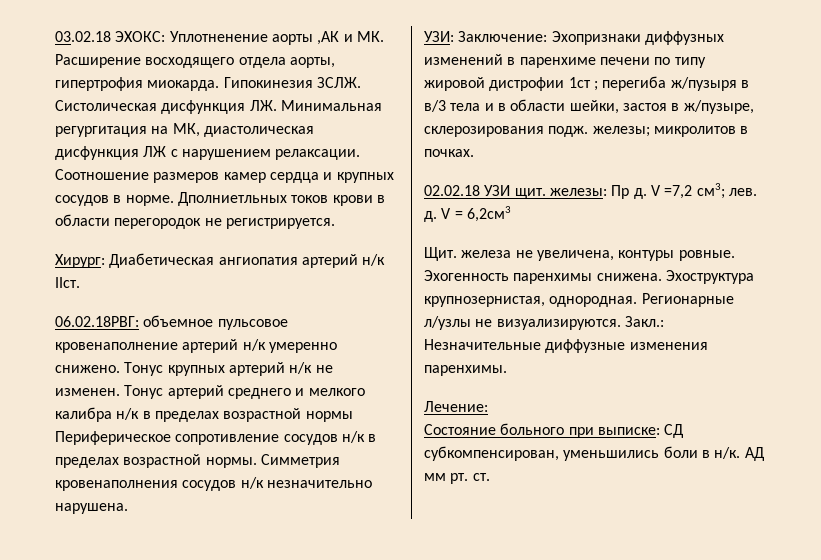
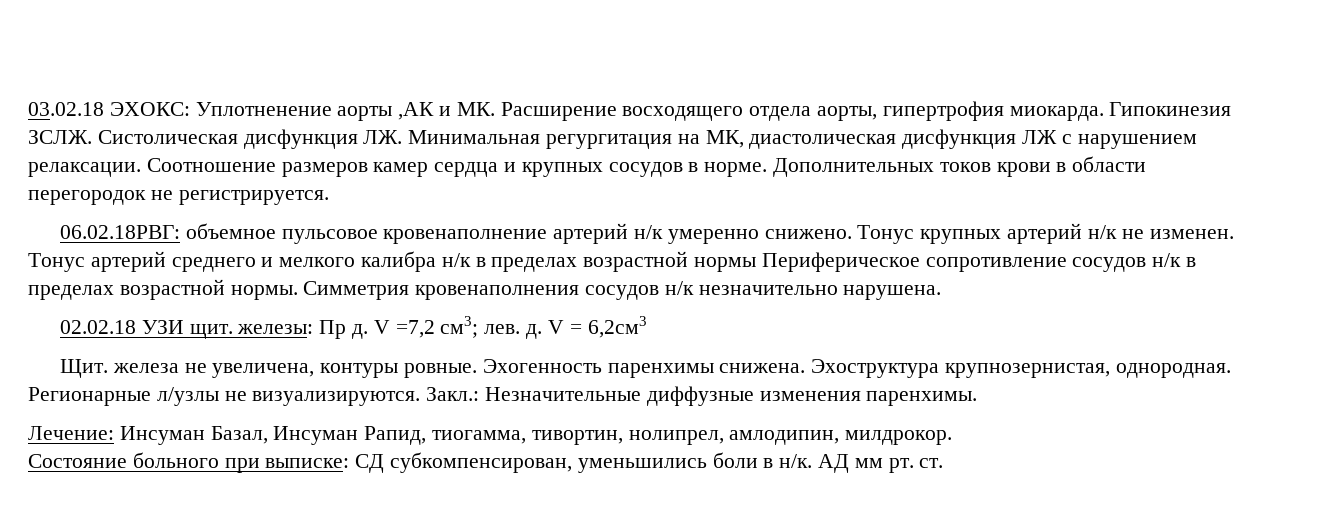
[177,192,287,206] Дполниетльных -> [773,158,935,177] Дополнительных
[55,253,386,268] [55,277,80,288] // Хирург: Диабетическая ангиопатия артерий н/к IIcт. -> (329, 197) none
[424,31,724,45] [424,54,706,68] [424,76,749,91] [424,99,754,114] [424,126,749,137] [424,149,474,157] // УЗИ: Заключение: Эхопризнаки диффузных изменений в паренхиме печени по типу жировой дистрофии 1ст ; перегиба ж/пузыря в в/3 тела и в области шейки, застоя в ж/пузыре, склерозирования подж. железы; микролитов в почках. -> (942, 292) none
(488, 406) none -> [119,426,953,445] Инсуман Базал, Инсуман Рапид, тиогамма, тивортин, нолипрел, амлодипин, милдрокор.

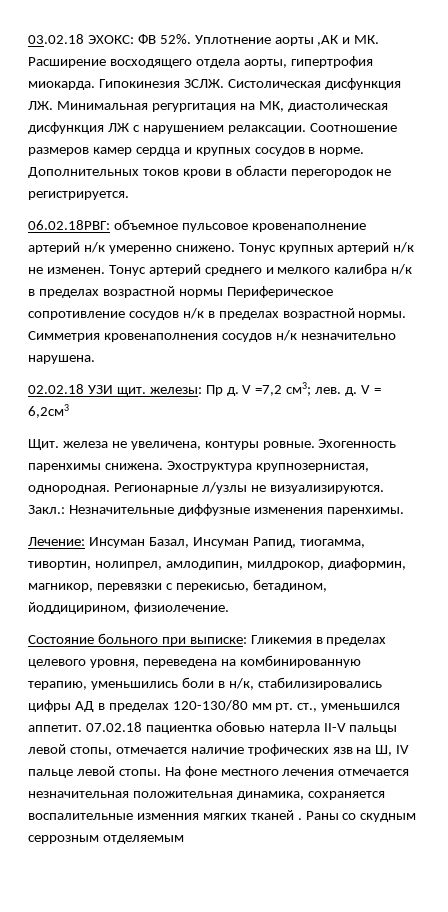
[195,102,332,116] Уплотненение -> [137,34,271,44] ФВ 52%. Уплотнение
[845,430,953,445] [28,452,944,473] милдрокор. // Состояние больного при выписке: СД субкомпенсирован, уменьшились боли в н/к. АД мм рт. ст. -> [246,558,406,570] [28,579,327,592] [28,602,229,614] [28,633,387,646] [28,655,361,668] [28,677,382,690] [28,700,401,712] [28,721,398,734] [28,744,410,756] [28,766,410,778] [28,791,385,800] [28,810,417,822] [28,835,184,844] милдрокор, диаформин, магникор, перевязки с перекисью, бетадином, йоддицирином, физиолечение. // Состояние больного при выписке: Гликемия в пределах целевого уровня, переведена на комбинированную терапию, уменьшились боли в н/к, стабилизировались цифры АД в пределах 120-130/80 мм рт. ст., уменьшился аппетит. 07.02.18 пациентка обовью натерла II-V пальцы левой стопы, отмечается наличие трофических язв на Ш, IV пальце левой стопы. На фоне местного лечения отмечается незначительная положительная динамика, сохраняется воспалительные изменния мягких тканей . Раны со скудным серрозным отделяемым

